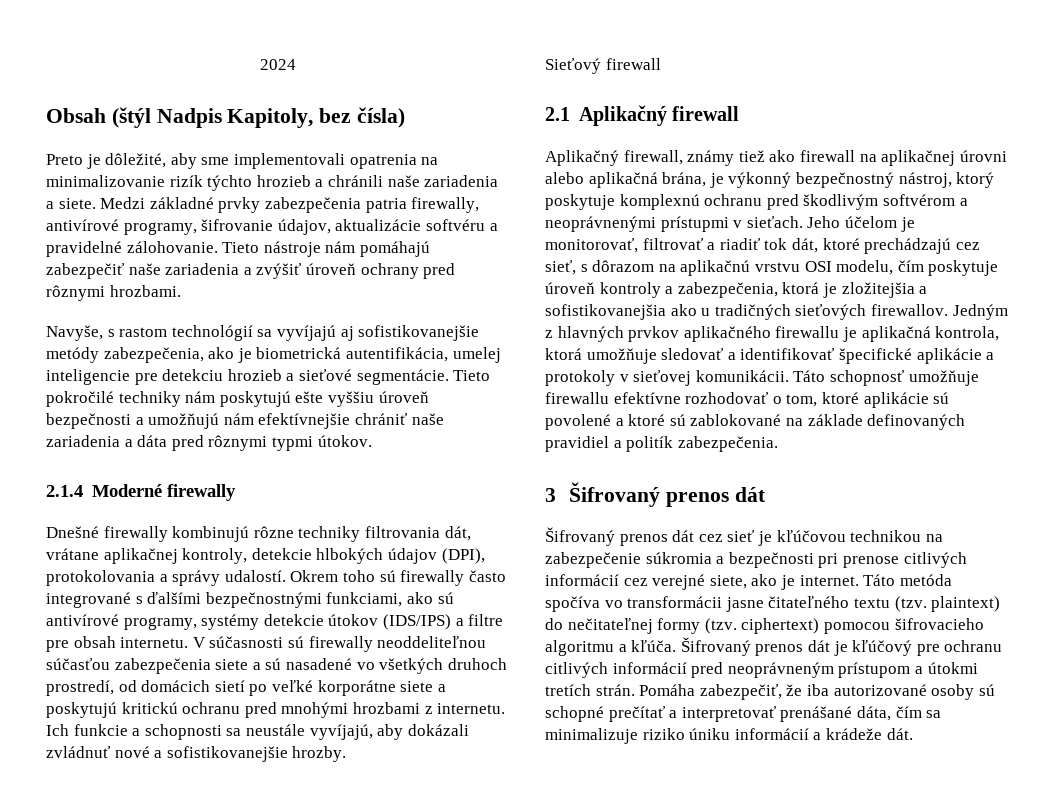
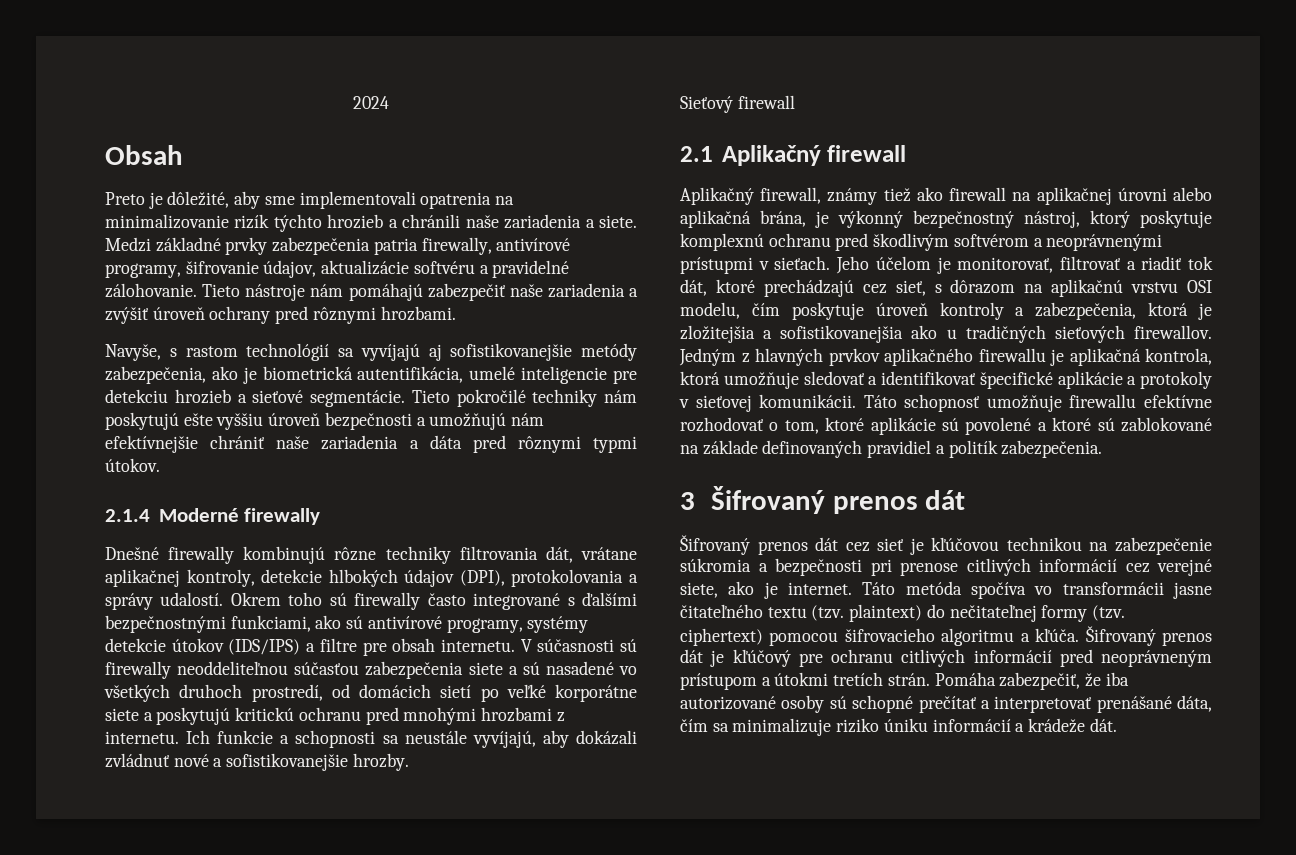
[111,107,406,128] (štýl Nadpis Kapitoly, bez čísla) -> (183, 155) none
[452,347,501,363] umelej -> [469,366,516,380] umelé

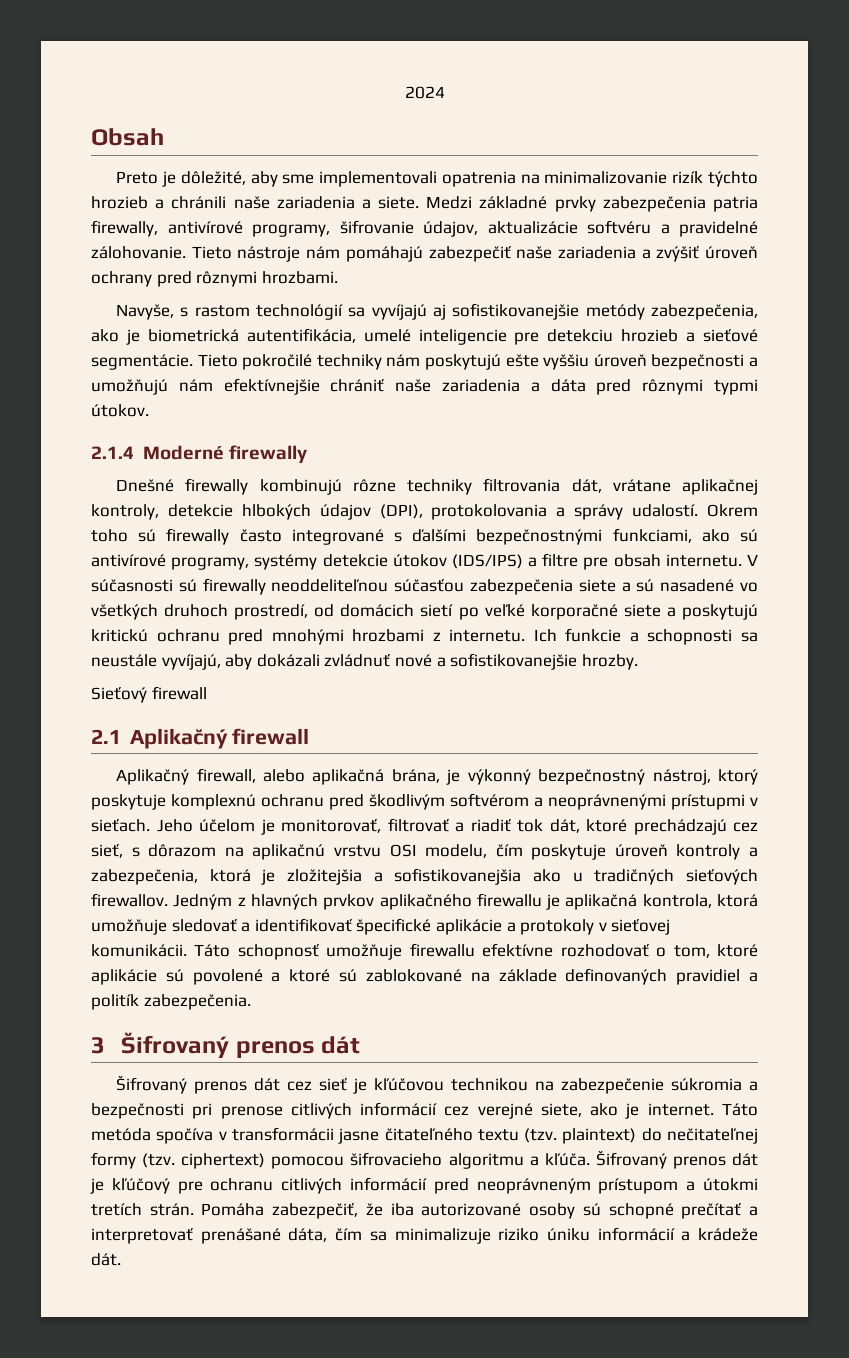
[555,684,637,702] korporátne -> [530,604,618,620] korporačné
[827,187,1167,205] známy tiež ako firewall na aplikačnej úrovni -> (256, 775) none
[1034,586,1053,595] vo -> [218,1131,227,1140] v

